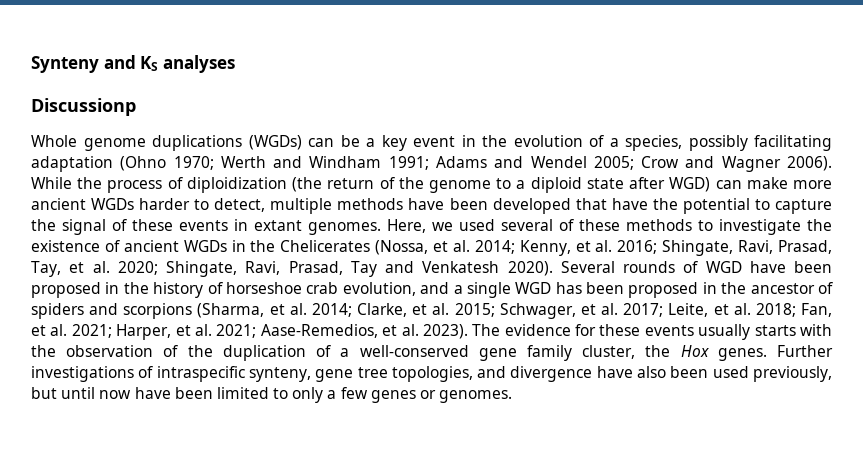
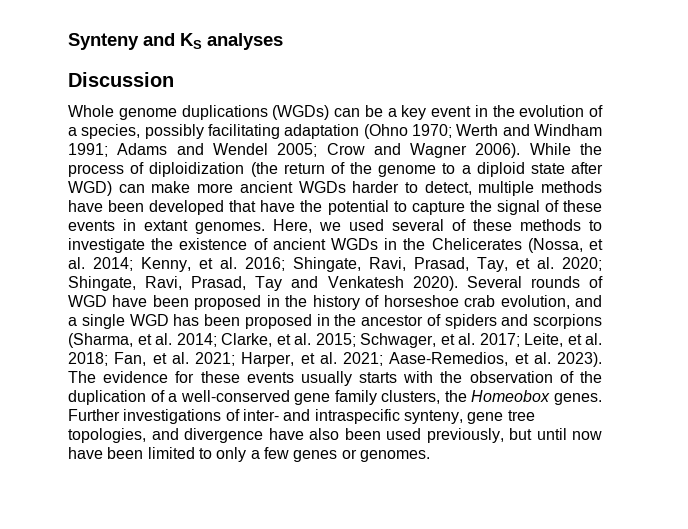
[31,98,136,116] Discussionp -> [68,72,174,87] Discussion
[582,345,709,359] cluster, the Hox -> [381,390,551,404] clusters, the Homeobox
(154, 372) none -> [242,409,311,421] inter- and

